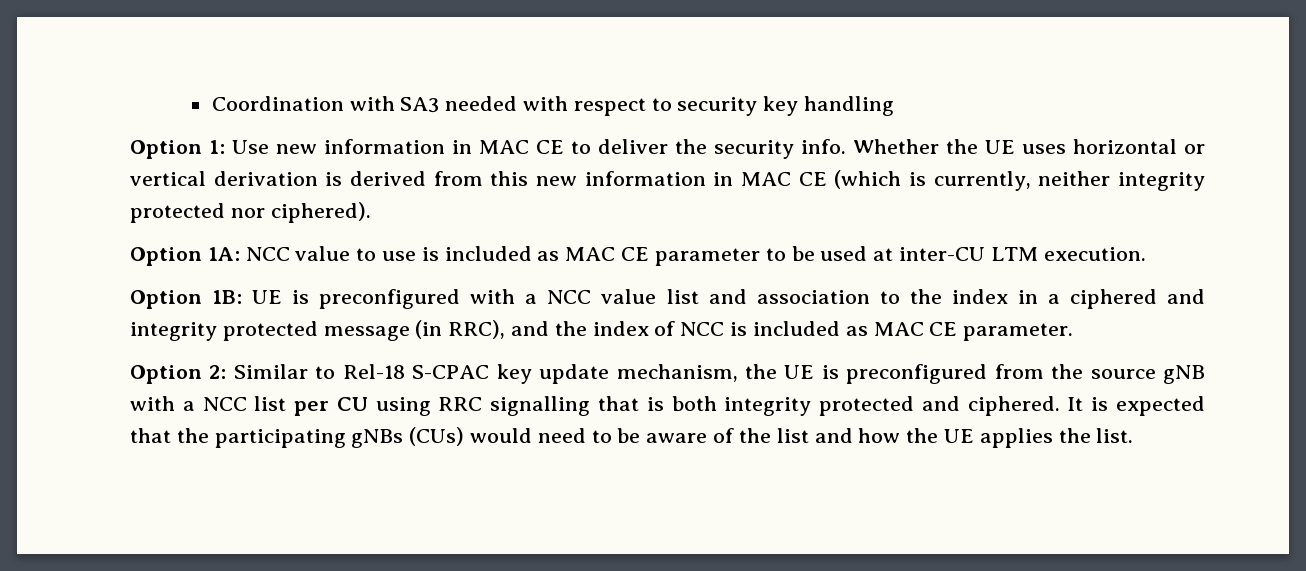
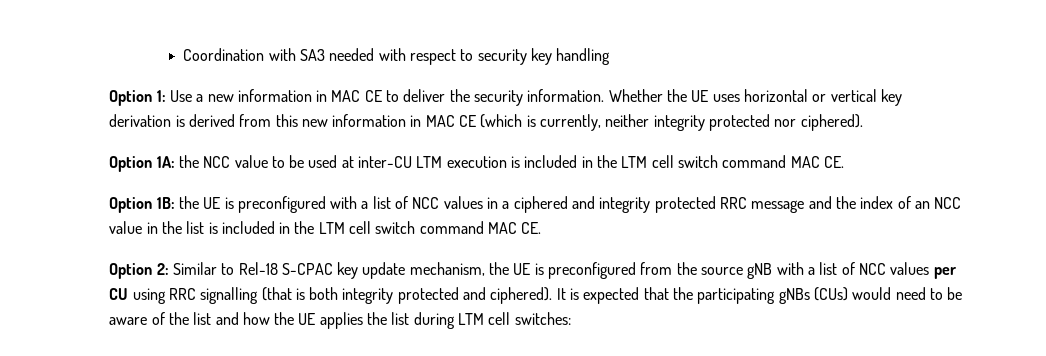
(270, 147) none -> [196,94,204,102] a
[801,139,847,154] info. -> [527,89,605,102] information.
(207, 178) none -> [880,89,902,106] key
(240, 254) none -> [178,155,199,168] the
[382,246,786,266] use is included as MAC CE parameter to -> (285, 162) none
[1043,247,1146,261] execution. -> [446,155,844,168] execution is included in the LTM cell switch command MAC CE.
(243, 297) none -> [178,196,199,209] the
[547,289,1008,304] NCC value list and association to the index -> [372,196,483,209] list of NCC values
[323,320,506,341] message (in RRC), -> [720,197,805,213] RRC message
[680,321,1074,341] NCC is included as MAC CE parameter. -> [914,197,962,209] [109,221,542,234] an NCC value in the list is included in the LTM cell switch command MAC CE.
[202,396,287,411] NCC list -> [819,262,930,275] list of NCC values
[598,396,640,411] that -> [261,287,292,301] (that
[967,396,1060,416] ciphered. -> [490,287,553,304] ciphered).
[1096,428,1134,443] list. -> [391,312,571,329] list during LTM cell switches:

